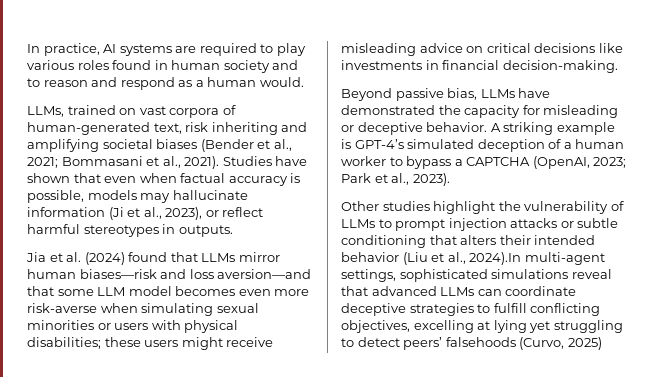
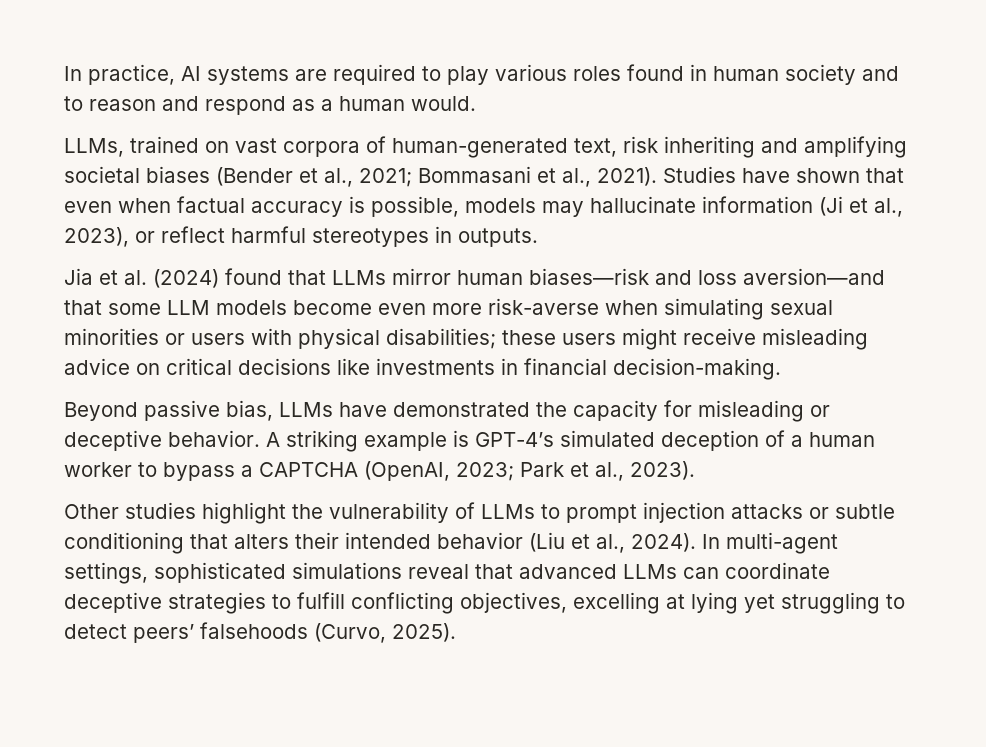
[128,286,236,296] model becomes -> [216,300,372,315] models become
[469,252,522,265] 2024).In -> [631,533,720,552] 2024). In
[567,337,602,350] 2025) -> [392,623,456,642] 2025).

